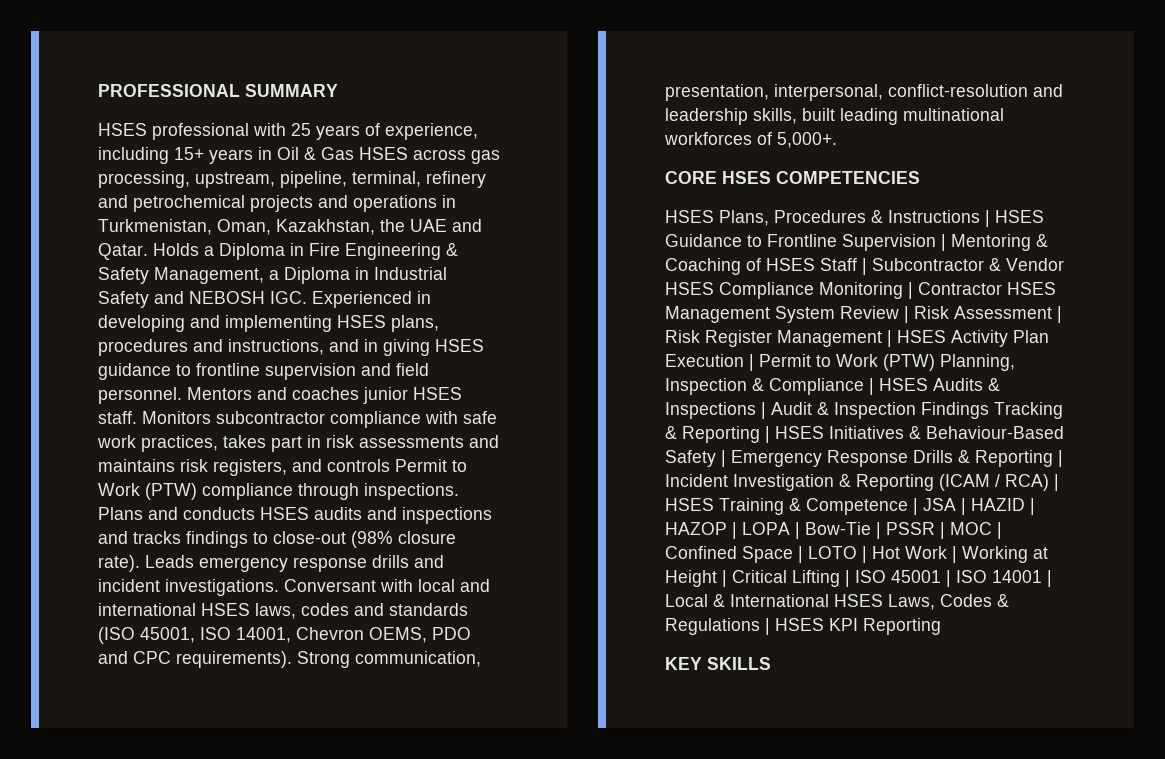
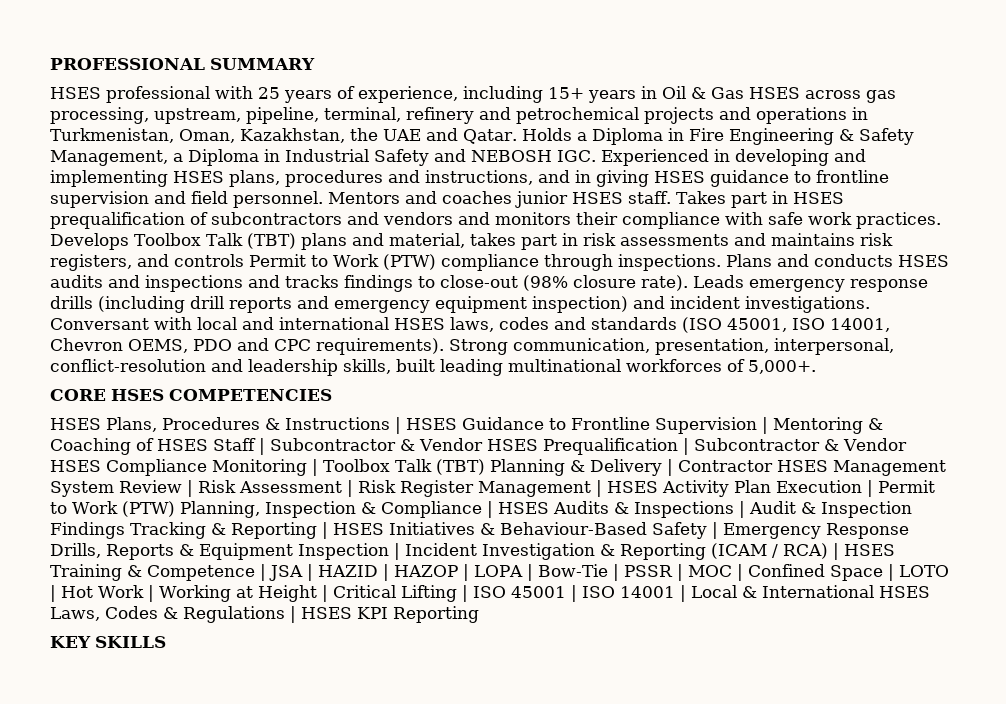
[142,411,497,428] [97,435,218,452] Monitors subcontractor compliance with safe work practices, -> [676,191,844,208] [50,212,941,229] [50,233,465,250] Takes part in HSES prequalification of subcontractors and vendors and monitors their compliance with safe work practices. Develops Toolbox Talk (TBT) plans and material,
(409, 561) none -> [98,296,628,313] (including drill reports and emergency equipment inspection)
[719,282,903,299] Compliance Monitoring -> [542,438,907,455] [50,459,662,476] Prequalification | Subcontractor & Vendor HSES Compliance Monitoring | Toolbox Talk (TBT) Planning & Delivery
[913,450,1053,467] Drills & Reporting -> [50,543,389,560] Drills, Reports & Equipment Inspection

